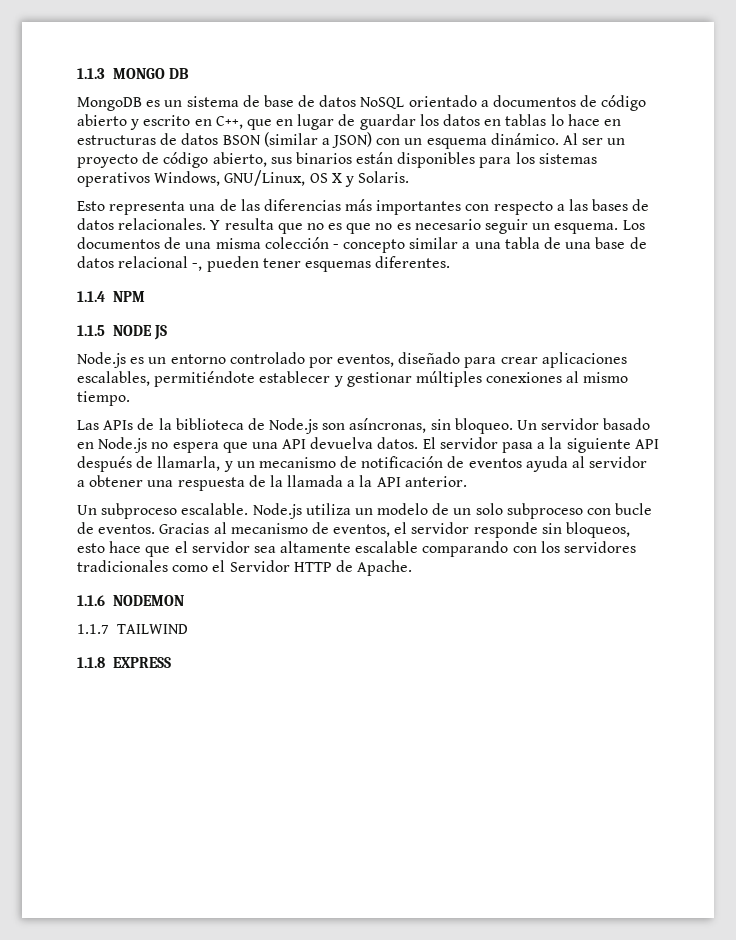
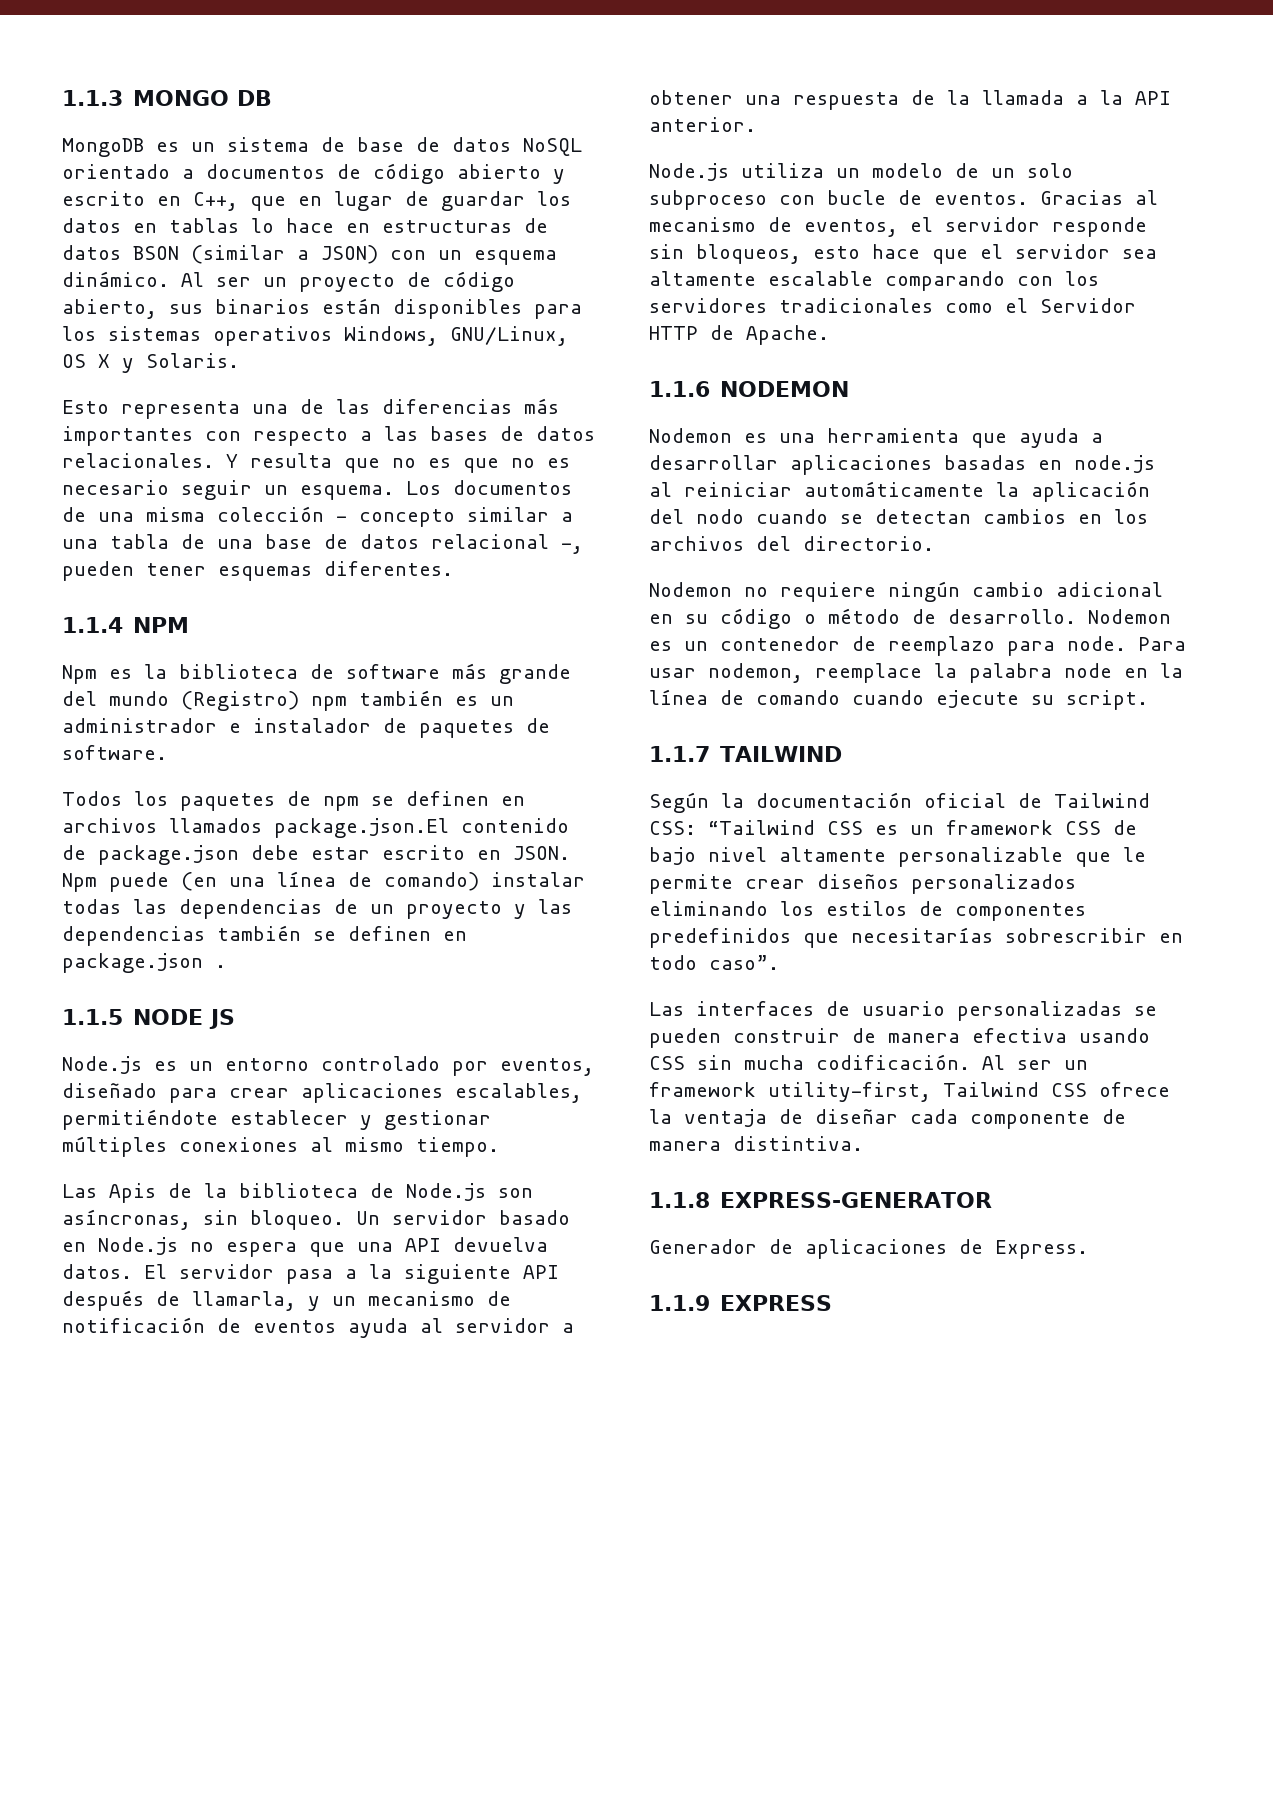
(145, 296) none -> [62,663,571,684] [62,690,514,711] [62,718,550,738] [62,745,167,760] [62,791,525,811] [62,818,569,838] [62,845,570,865] [62,871,585,892] [62,899,572,919] [62,925,467,946] [62,953,226,973] // Npm es la biblioteca de software más grande del mundo (Registro) npm también es un administrador e instalador de paquetes de software. // Todos los paquetes de npm se definen en archivos llamados package.json.El contenido de package.json debe estar escrito en JSON. Npm puede (en una línea de comando) instalar todas las dependencias de un proyecto y las dependencias también se definen en package.json .
[103,420,134,430] APIs -> [109,1183,156,1203] Apis
[77,503,249,519] Un subproceso escalable. -> (756, 124) none
[77,624,188,634] [77,657,105,668] 1.1.7 TAILWIND // 1.1.8 -> [649,428,1103,448] [649,455,1155,475] [649,481,1150,502] [649,509,1148,524] [649,536,934,551] [649,581,1163,602] [649,608,1171,629] [649,636,1186,656] [649,663,1183,683] [649,689,1148,710] [649,746,843,762] [649,792,1150,813] [649,820,1137,835] [649,847,1146,867] [649,874,1076,894] [649,901,1086,921] [649,927,1183,948] [649,955,779,970] [649,1001,1157,1021] [649,1028,1150,1048] [649,1054,1088,1070] [649,1082,1170,1102] [649,1109,1126,1129] [649,1136,863,1151] [649,1192,993,1208] [649,1239,1088,1259] [649,1295,710,1311] Nodemon es una herramienta que ayuda a desarrollar aplicaciones basadas en node.js al reiniciar automáticamente la aplicación del nodo cuando se detectan cambios en los archivos del directorio. // Nodemon no requiere ningún cambio adicional en su código o método de desarrollo. Nodemon es un contenedor de reemplazo para node. Para usar nodemon, reemplace la palabra node en la línea de comando cuando ejecute su script. // 1.1.7 TAILWIND // Según la documentación oficial de Tailwind CSS: “Tailwind CSS es un framework CSS de bajo nivel altamente personalizable que le permite crear diseños personalizados eliminando los estilos de componentes predefinidos que necesitarías sobrescribir en todo caso”. // Las interfaces de usuario personalizadas se pueden construir de manera efectiva usando CSS sin mucha codificación. Al ser un framework utility-first, Tailwind CSS ofrece la ventaja de diseñar cada componente de manera distintiva. // 1.1.8 EXPRESS-GENERATOR // Generador de aplicaciones de Express. // 1.1.9

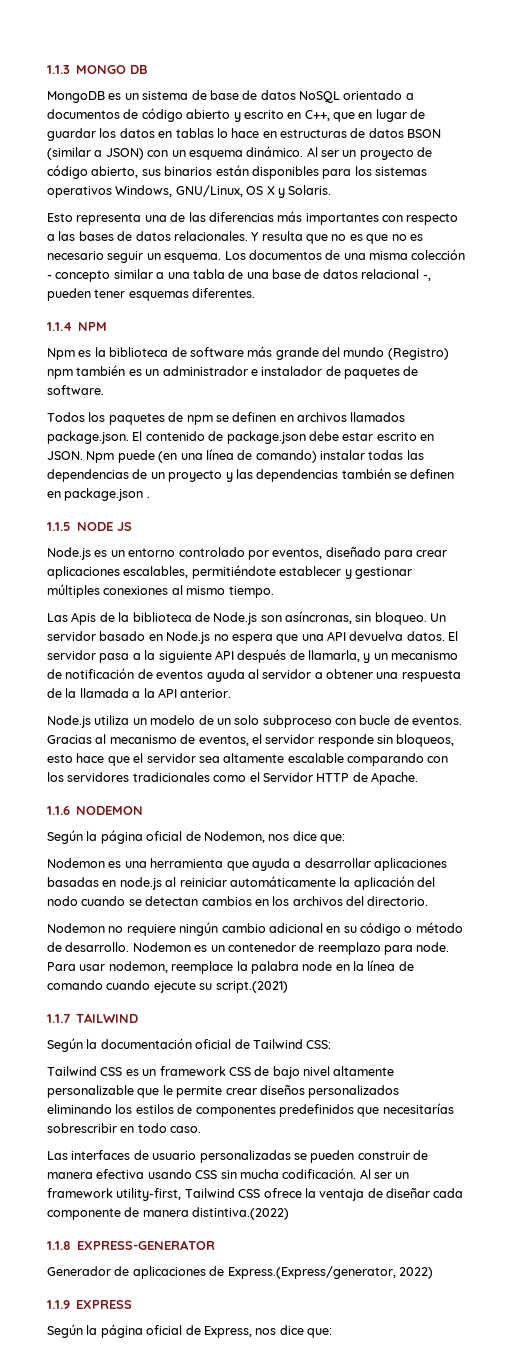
[274,818,449,838] package.json.El -> [47,431,143,444] package.json. El
(850, 389) none -> [47,830,345,844] // Según la página oficial de Nodemon, nos dice que:
[1066,690,1148,710] script. -> [215,981,288,993] script.(2021)
[708,820,815,835] “Tailwind -> [47,1066,97,1076] // Tailwind
[709,955,779,970] caso”. -> [170,1126,202,1133] caso.
[733,1136,863,1151] distintiva. -> [192,1207,290,1220] distintiva.(2022)
[995,1240,1088,1259] Express. -> [227,1266,433,1279] Express.(Express/generator, 2022)
(833, 1303) none -> [47,1324,332,1338] // Según la página oficial de Express, nos dice que:

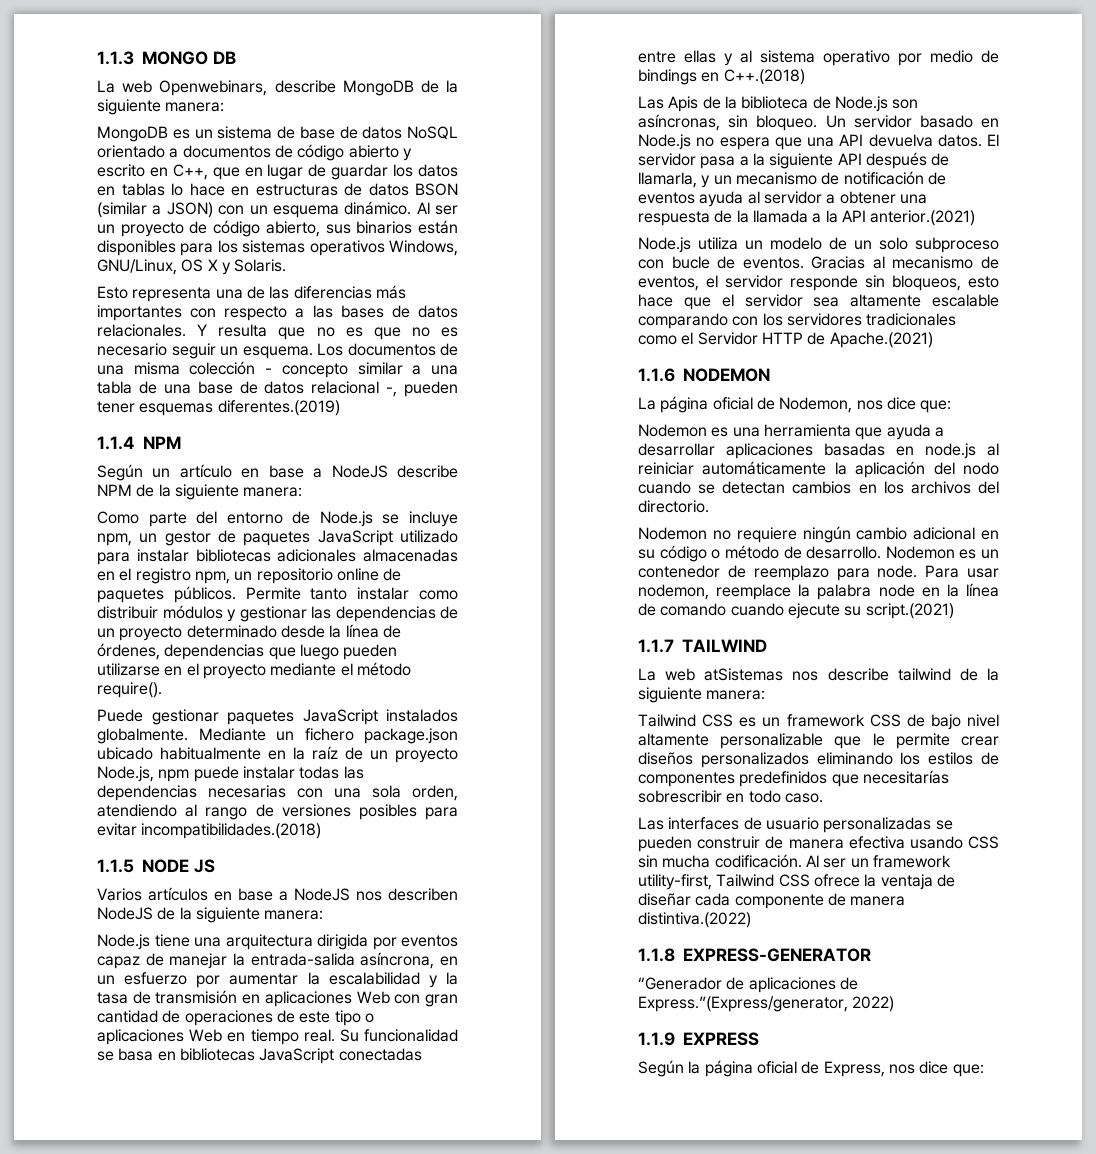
(149, 69) none -> [97,80,459,96] [97,99,225,115] // La web Openwebinars, describe MongoDB de la siguiente manera:
[192,288,256,298] diferentes. -> [217,400,340,416] diferentes.(2019)
[47,346,449,360] [47,365,419,379] [47,385,104,395] [47,412,406,425] [47,431,434,444] [47,449,404,463] Npm es la biblioteca de software más grande del mundo (Registro) npm también es un administrador e instalador de paquetes de software. // Todos los paquetes de npm se definen en archivos llamados package.json. El contenido de package.json debe estar escrito en JSON. Npm puede (en una línea de comando) instalar todas -> [97,464,458,481] [97,484,303,500] [97,511,458,527] [97,530,459,546] [97,549,458,565] [97,568,402,584] [97,586,458,603] [97,605,307,622] Según un artículo en base a NodeJS describe NPM de la siguiente manera: // Como parte del entorno de Node.js se incluye npm, un gestor de paquetes JavaScript utilizado para instalar bibliotecas adicionales almacenadas en el registro npm, un repositorio online de paquetes públicos. Permite tanto instalar como distribuir módulos y gestionar
[225,468,455,482] [47,488,150,501] [47,522,133,531] [47,547,448,560] [47,565,412,579] [47,584,274,598] y las dependencias también se definen en package.json . // 1.1.5 NODE JS // Node.js es un entorno controlado por eventos, diseñado para crear aplicaciones escalables, permitiéndote establecer y gestionar múltiples conexiones al mismo tiempo. -> [186,624,401,638] [97,643,398,660] [97,662,411,679] [97,682,162,698] [97,709,458,725] [97,728,458,744] [97,746,458,763] [97,766,364,782] [97,785,458,801] [97,804,458,820] [97,823,322,839] [97,859,215,873] [97,887,458,901] [97,907,324,923] [97,934,458,950] [97,952,459,969] [97,972,458,988] [97,990,459,1007] [97,1010,374,1026] [97,1029,458,1045] [97,1048,422,1064] [638,50,999,66] [638,69,805,85] determinado desde la línea de órdenes, dependencias que luego pueden utilizarse en el proyecto mediante el método require(). // Puede gestionar paquetes JavaScript instalados globalmente. Mediante un fichero package.json ubicado habitualmente en la raíz de un proyecto Node.js, npm puede instalar todas las dependencias necesarias con una sola orden, atendiendo al rango de versiones posibles para evitar incompatibilidades.(2018) // 1.1.5 NODE JS // Varios artículos en base a NodeJS nos describen NodeJS de la siguiente manera: // Node.js tiene una arquitectura dirigida por eventos capaz de manejar la entrada-salida asíncrona, en un esfuerzo por aumentar la escalabilidad y la tasa de transmisión en aplicaciones Web con gran cantidad de operaciones de este tipo o aplicaciones Web en tiempo real. Su funcionalidad se basa en bibliotecas JavaScript conectadas entre ellas y al sistema operativo por medio de bindings en C++.(2018)
[180,689,232,698] anterior. -> [870,210,976,226] anterior.(2021)
[371,772,418,785] Apache. -> [829,332,933,348] Apache.(2021)
[47,830,98,844] Según la -> [638,397,656,410] La
[47,1038,332,1052] Según la documentación oficial de Tailwind CSS: -> [638,668,999,681] [638,687,766,703] La web atSistemas nos describe tailwind de la siguiente manera:
[47,1266,111,1276] Generador -> [638,977,722,990] “Generador
[227,1266,396,1279] Express.(Express/generator, -> [638,996,848,1012] Express.”(Express/generator,

